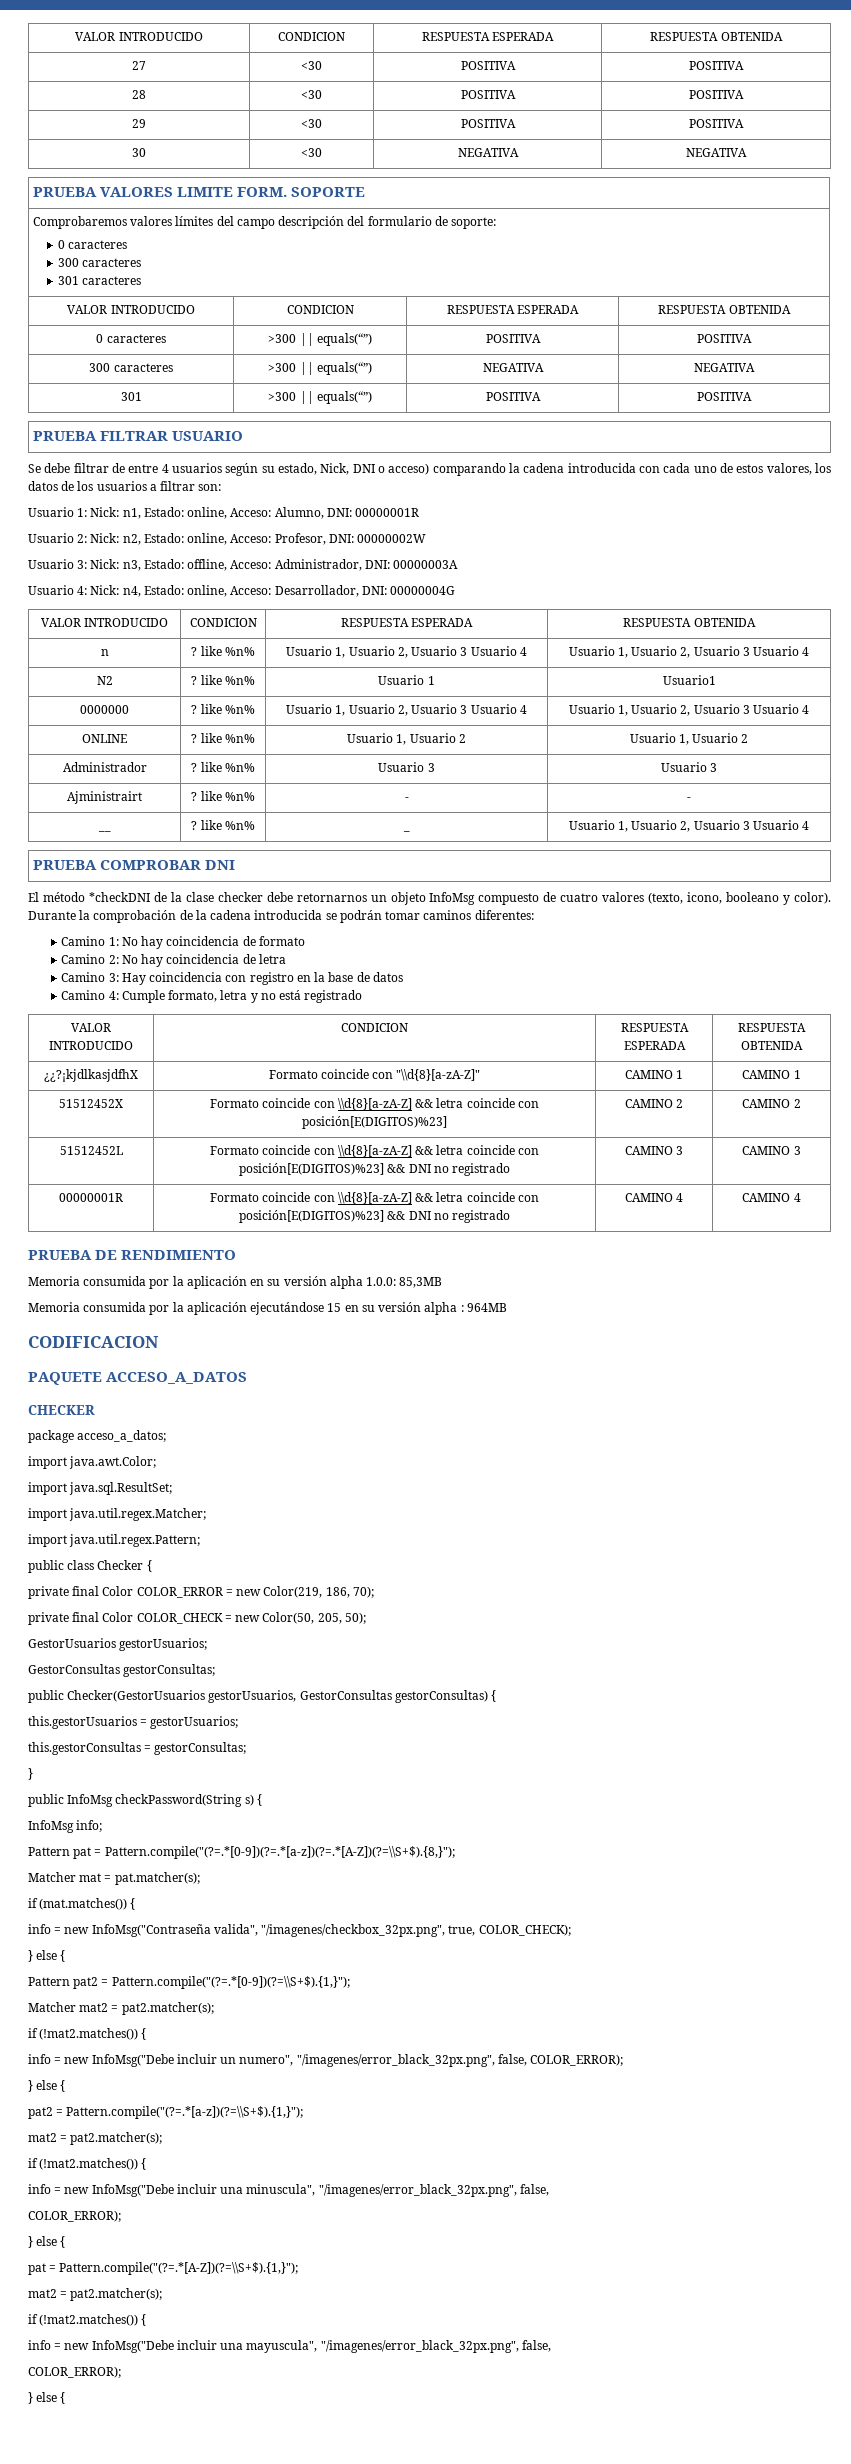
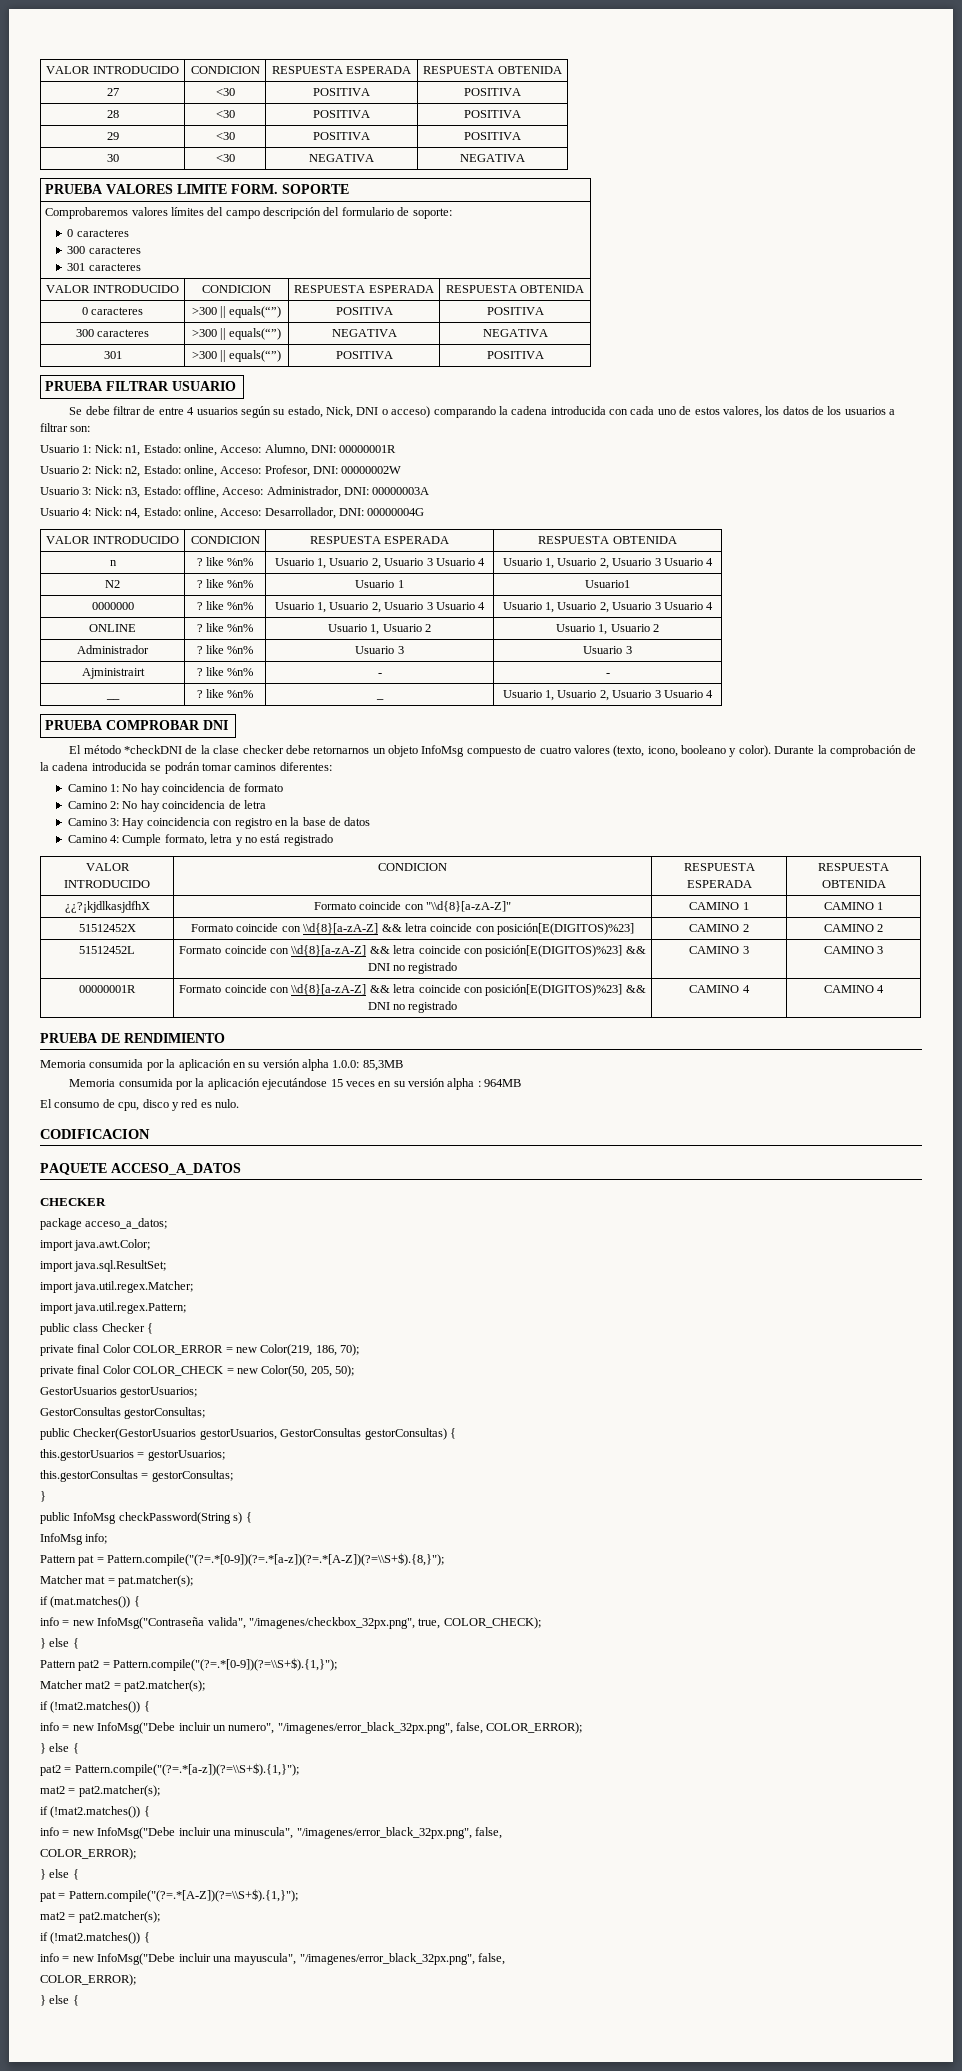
(342, 1307) none -> [345,1081,375,1087] veces
(507, 1307) none -> [40,1099,239,1111] // El consumo de cpu, disco y red es nulo.

